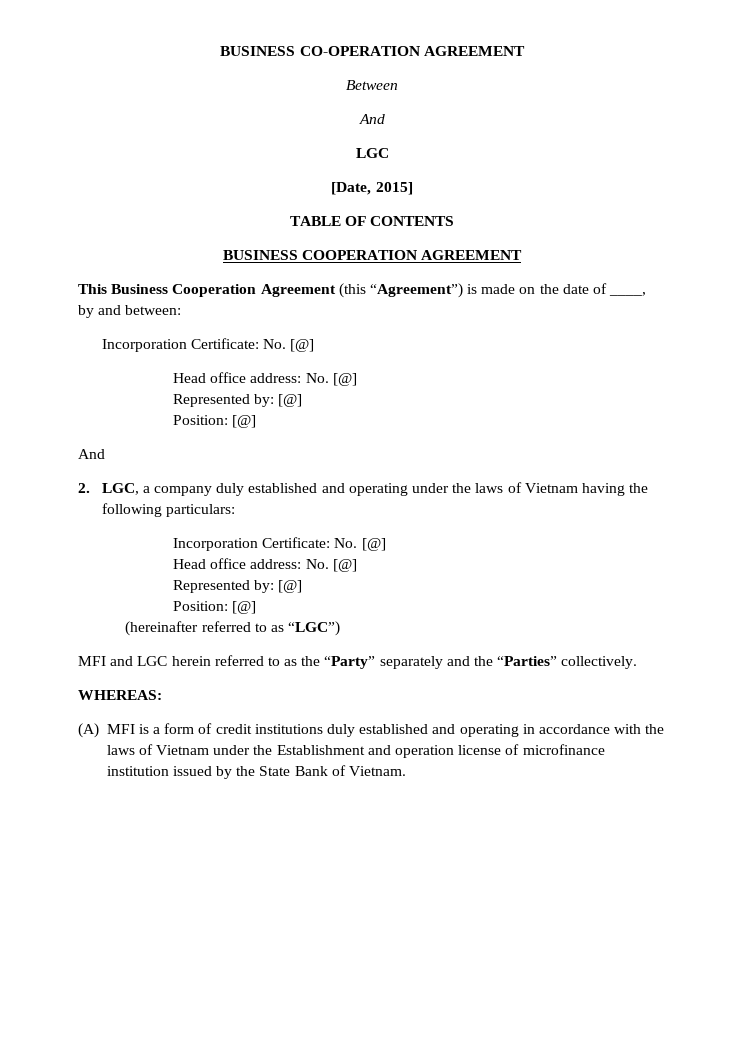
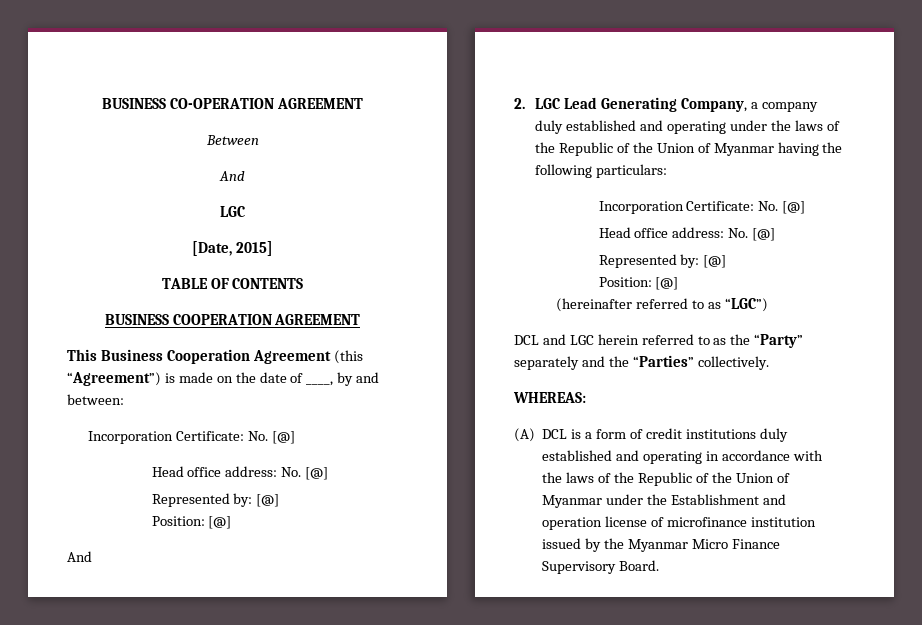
[101,483,139,495] LGC, -> [535,97,747,112] LGC Lead Generating Company,
[524,483,578,493] Vietnam -> [535,142,774,156] the Republic of the Union of Myanmar
[78,656,106,666] MFI -> [514,335,539,345] DCL
[106,724,135,734] MFI -> [542,429,568,439] DCL
[156,745,210,755] Vietnam -> [613,472,790,486] [542,495,603,508] the Republic of the Union of Myanmar
[259,765,407,776] State Bank of Vietnam. -> [627,539,780,552] [542,560,660,574] Myanmar Micro Finance Supervisory Board.

